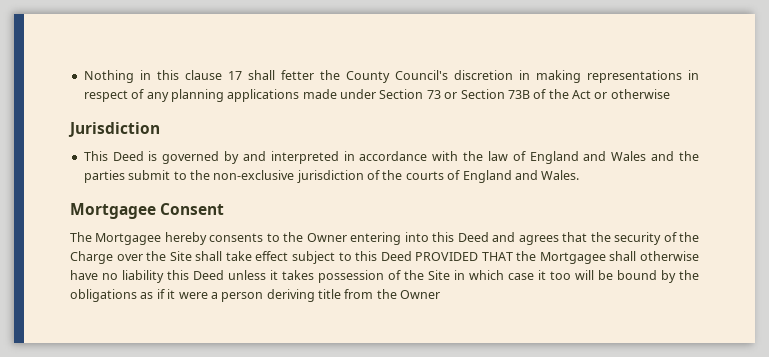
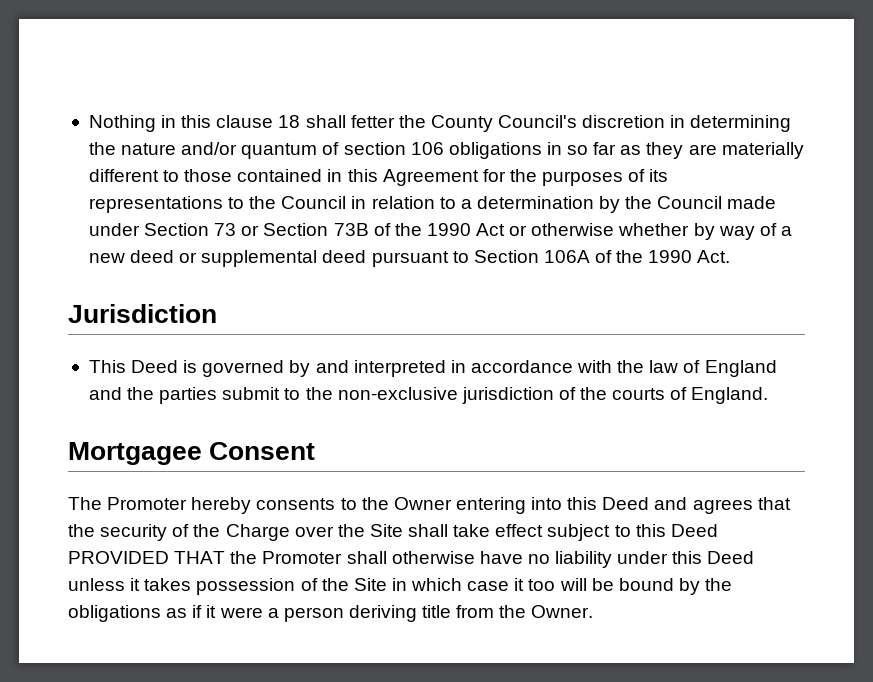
[227,71,242,80] 17 -> [278,115,301,128] 18
[535,70,700,83] [83,89,300,102] making representations in respect of any planning applications -> [690,115,792,132] [88,142,804,159] [88,169,669,186] [88,196,723,213] determining the nature and/or quantum of section 106 obligations in so far as they are materially different to those contained in this Agreement for the purposes of its representations to the Council in relation to a determination by the Council
(569, 94) none -> [426,223,471,236] 1990
(670, 94) none -> [618,223,792,240] [88,250,731,267] whether by way of a new deed or supplemental deed pursuant to Section 106A of the 1990 Act.
[611,151,675,161] Wales and -> (122, 393) none
[462,170,580,183] England and Wales. -> [691,387,769,404] England.
[95,233,162,245] Mortgagee -> [107,497,188,510] Promoter
[539,252,606,264] Mortgagee -> [262,551,343,564] Promoter
(164, 276) none -> [617,551,669,564] under
[400,290,441,299] Owner -> [531,605,594,618] Owner.

